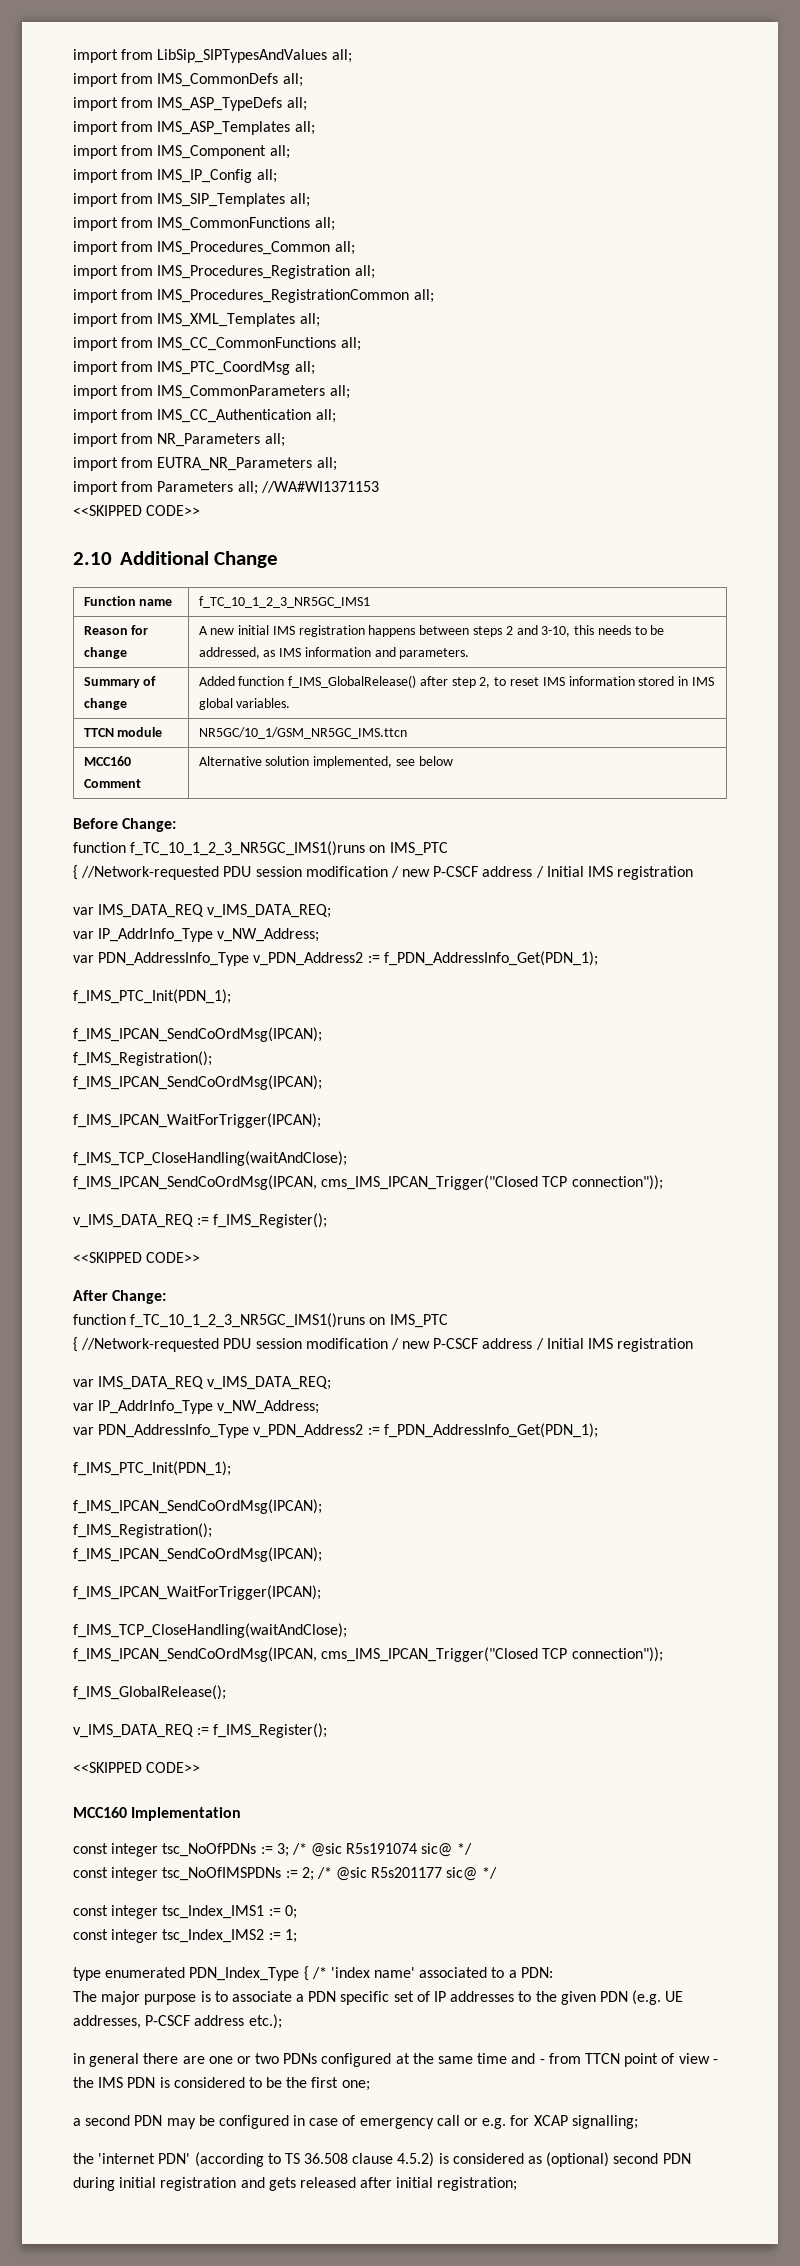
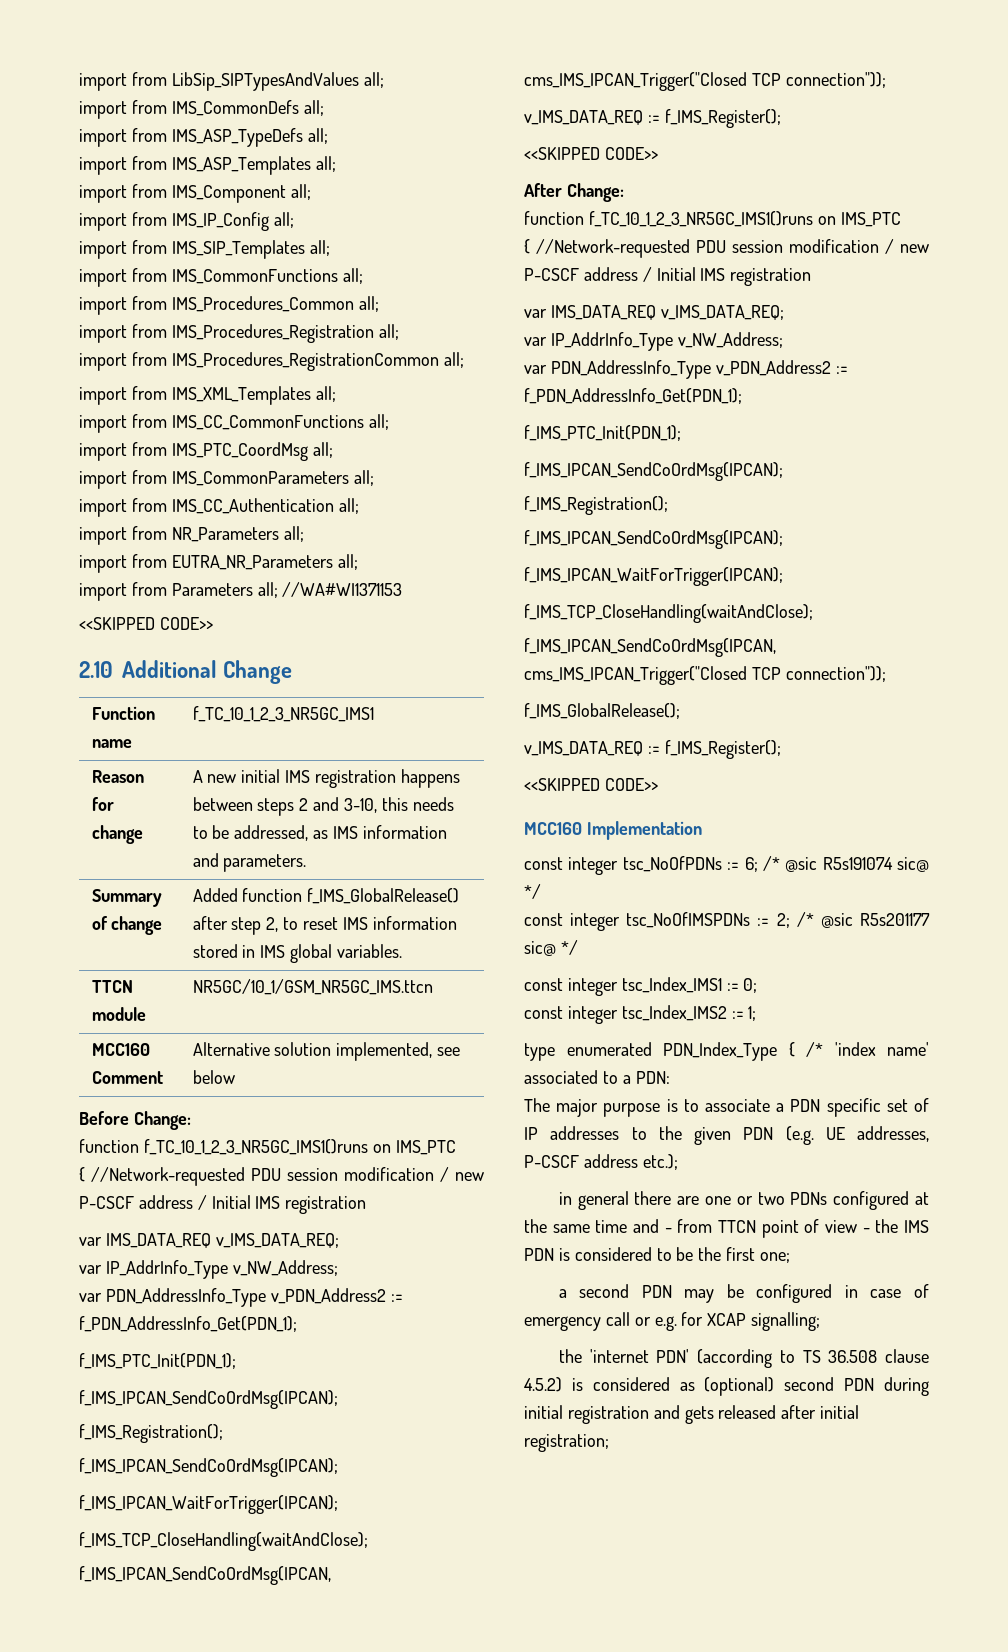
[276,1843,289,1857] 3; -> [744,857,758,872] 6;

